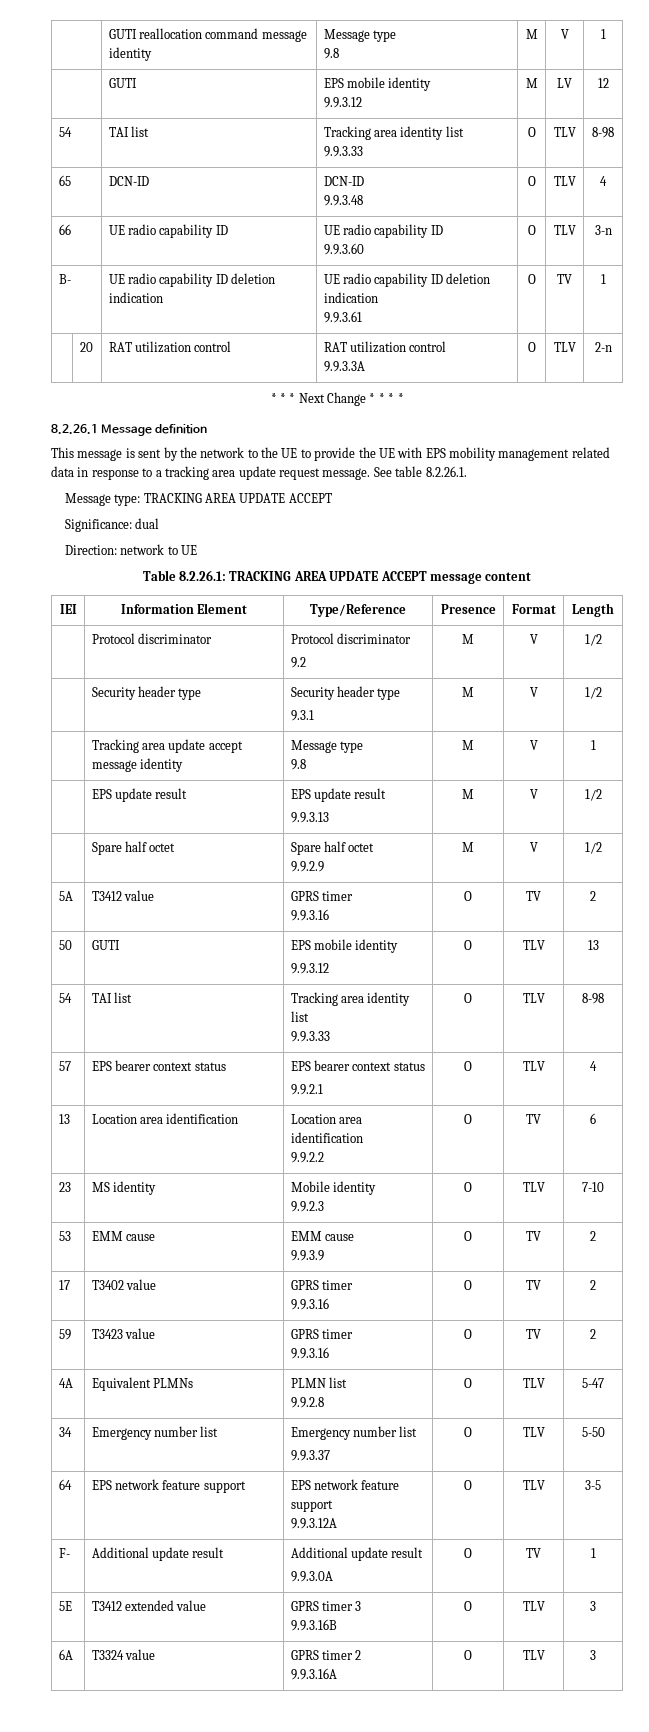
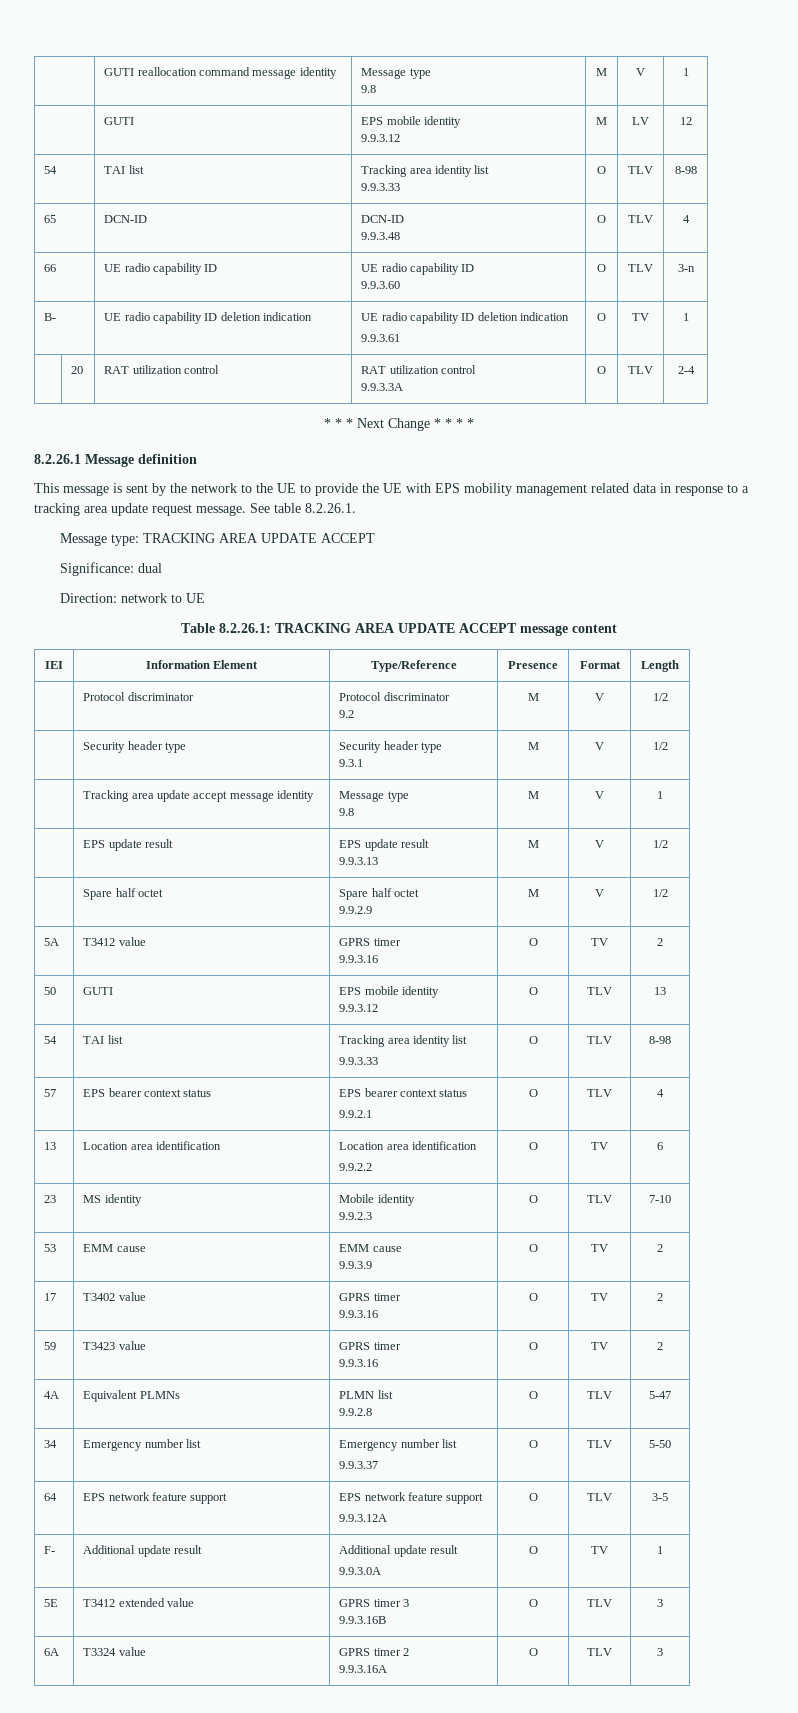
[594,342,612,352] 2-n -> [677,366,695,374] 2-4

